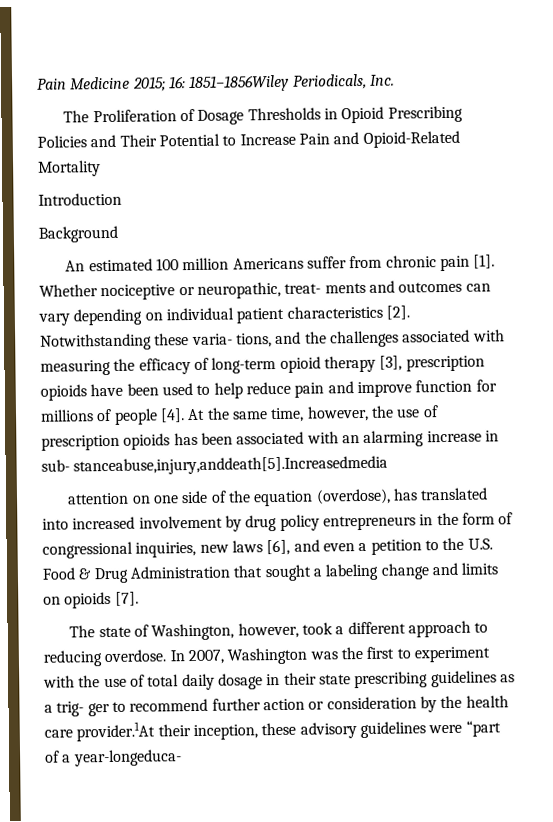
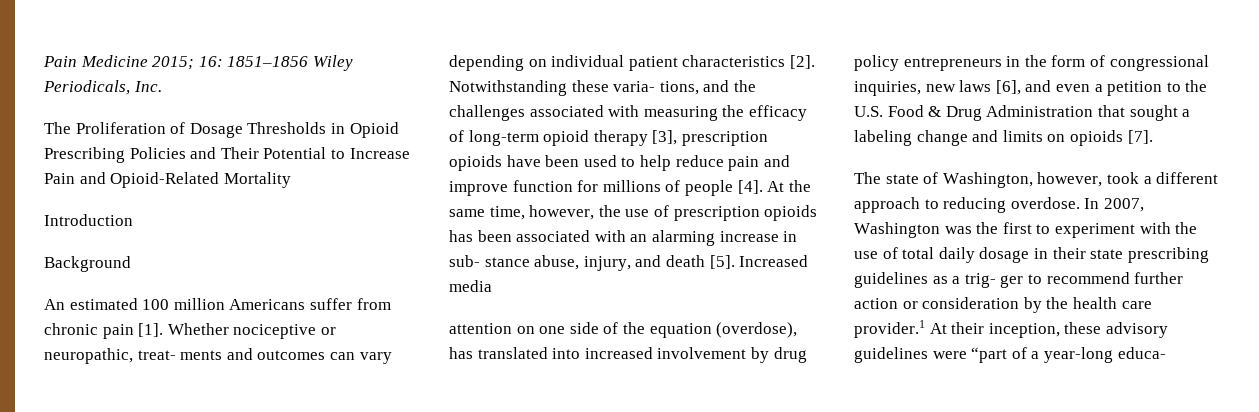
[189,74,290,93] 1851–1856Wiley -> [227,55,353,71] 1851–1856 Wiley
[73,455,389,476] stanceabuse,injury,anddeath[5].Increasedmedia -> [484,255,809,271] [449,280,492,292] stance abuse, injury, and death [5]. Increased media
[76,721,156,742] provider.1At -> [854,320,947,338] provider.1 At
[73,749,182,767] year-longeduca- -> [1043,347,1166,363] year-long educa-

